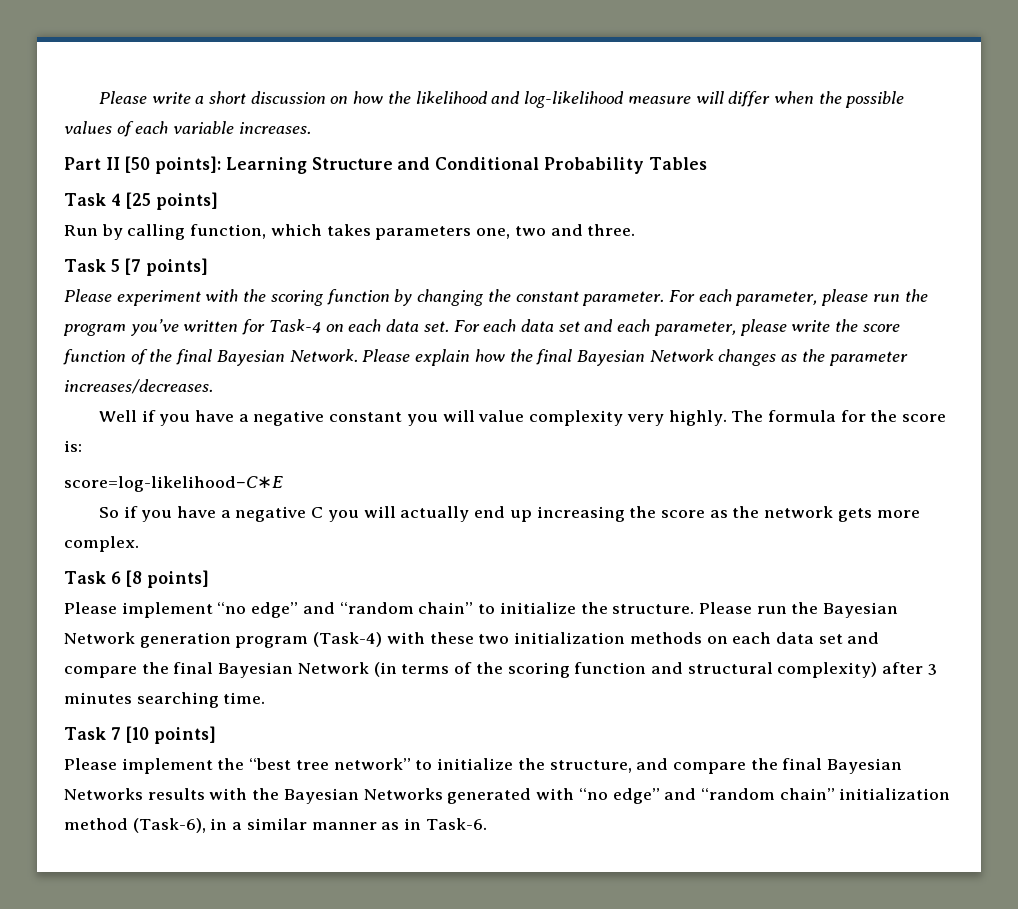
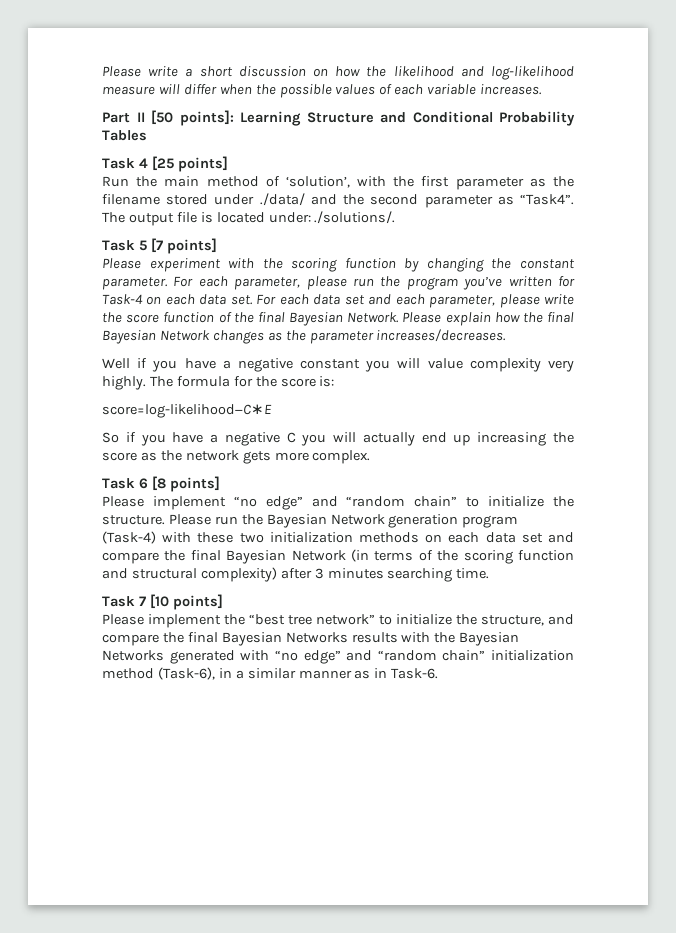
[101,224,636,240] by calling function, which takes parameters one, two and three. -> [136,176,574,190] [102,193,574,208] [102,211,396,226] the main method of ‘solution’, with the first parameter as the filename stored under ./data/ and the second parameter as “Task4”. The output file is located under: ./solutions/.

